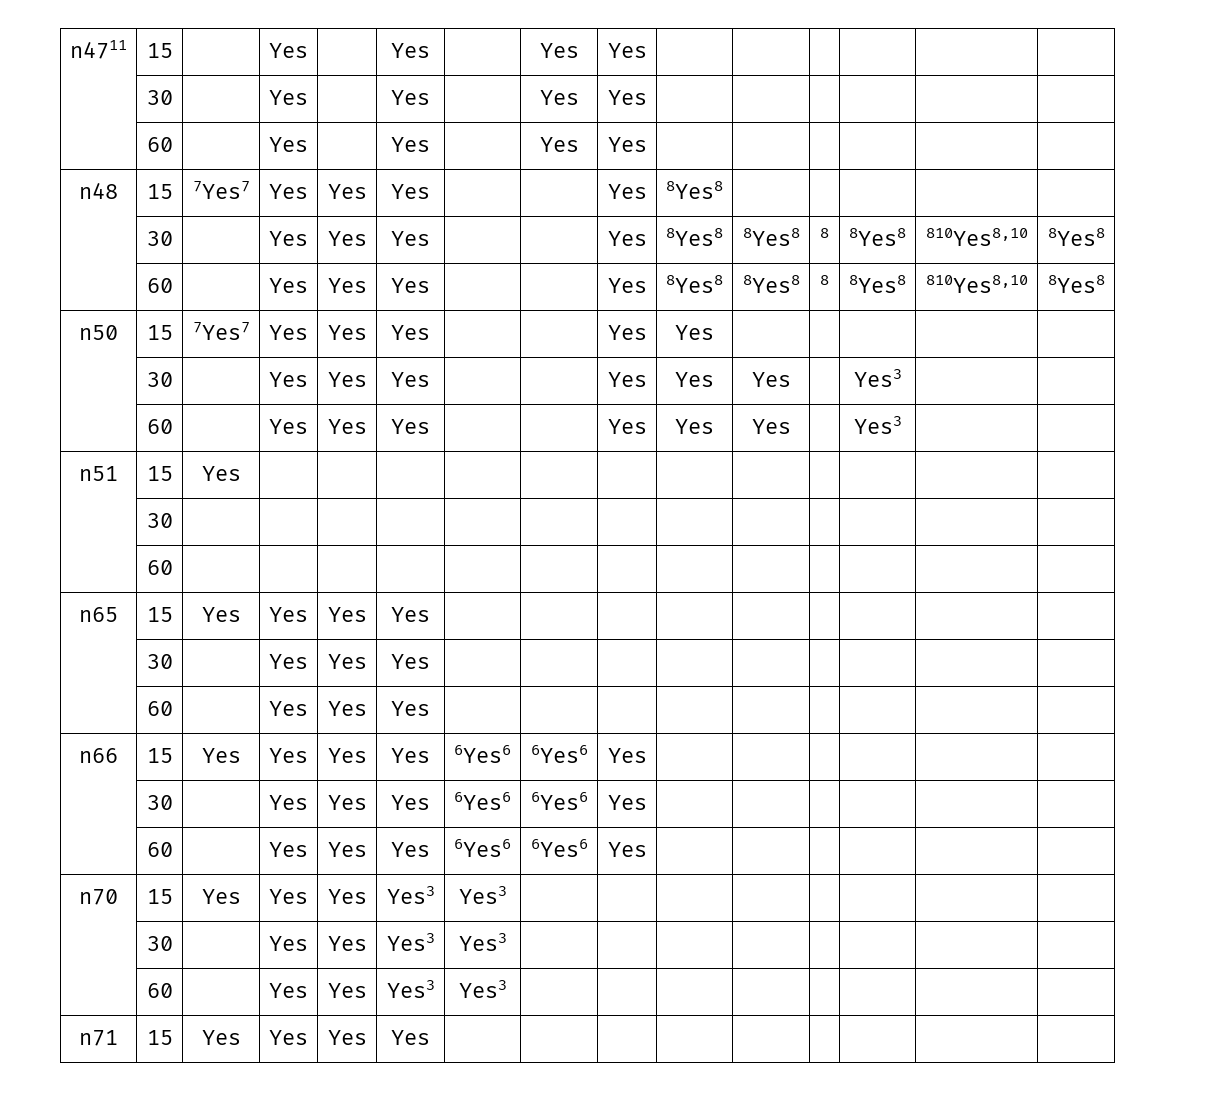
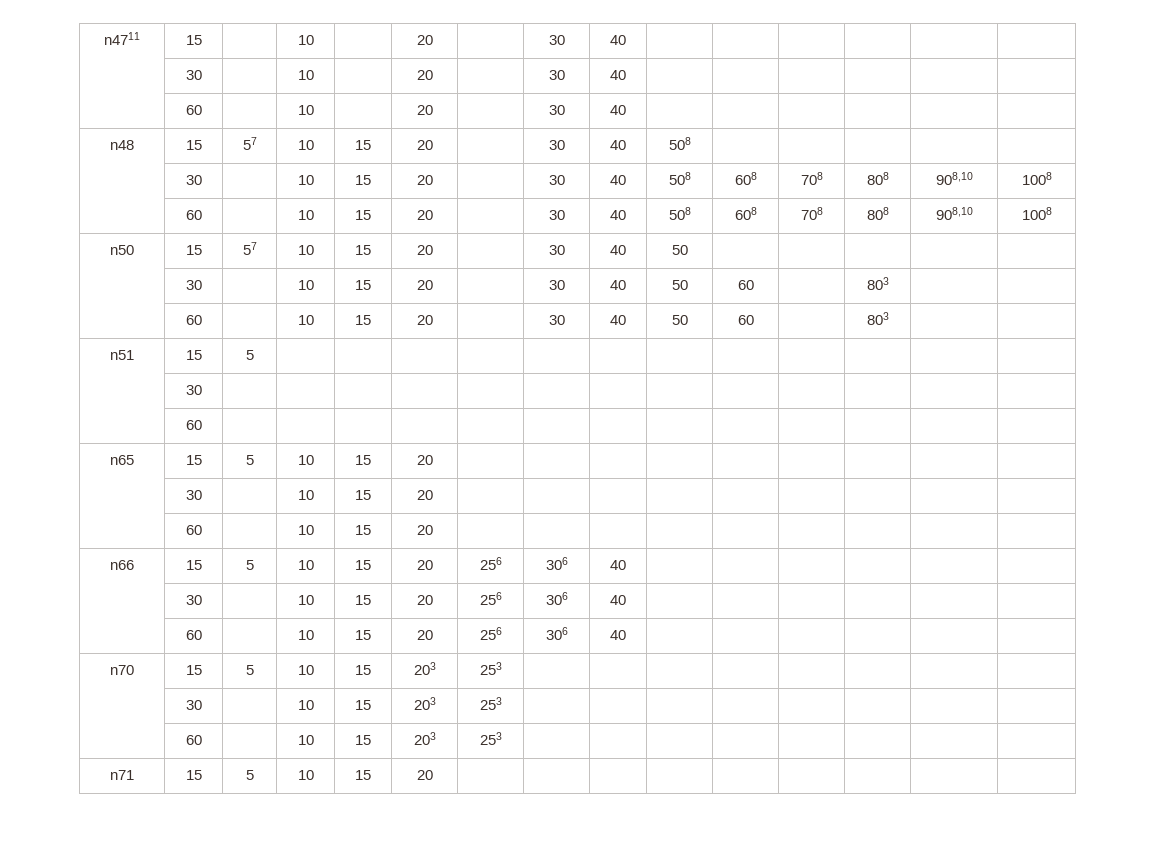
[269,43,308,58] [391,43,430,58] [539,43,579,58] [607,43,647,58] [146,90,173,105] [269,90,308,105] [391,90,430,105] [539,90,579,105] [607,90,647,105] [146,137,173,152] [269,137,308,152] [391,137,430,152] [539,137,579,152] [607,137,647,152] [79,183,118,199] [146,184,173,199] [192,181,250,199] [269,184,308,199] [327,184,367,199] [391,184,430,199] [607,184,647,199] [666,181,723,199] [146,231,173,246] [269,231,308,246] [327,231,367,246] [391,231,430,246] [607,231,647,246] [666,228,723,246] [742,228,800,246] [820,228,829,238] [849,228,906,246] [925,228,1028,246] [1047,228,1105,246] [146,278,173,293] [269,278,308,293] [327,278,367,293] [391,278,430,293] [607,278,647,293] [666,275,723,293] [742,275,800,293] [820,275,829,285] [849,275,906,293] [925,275,1028,293] [1047,275,1105,293] [79,325,118,340] [146,325,173,340] [192,322,250,340] [269,325,308,340] [327,325,367,340] [391,325,430,340] [607,325,647,340] [675,325,714,340] [146,372,173,387] [269,372,308,387] [327,372,367,387] [391,372,430,387] [607,372,647,387] [675,372,714,387] [751,372,791,387] [853,369,902,387] [146,419,173,434] [269,419,308,434] [327,419,367,434] [391,419,430,434] [607,419,647,434] [675,419,714,434] [751,419,791,434] [853,416,902,434] Yes | | Yes | | Yes | Yes | | | | | | // | 30 | | Yes | | Yes | | Yes | Yes | | | | | | // | 60 | | Yes | | Yes | | Yes | Yes | | | | | | // n48 | 15 | 7Yes7 | Yes | Yes | Yes | | | Yes | 8Yes8 | | | | | // | 30 | | Yes | Yes | Yes | | | Yes | 8Yes8 | 8Yes8 | 8 | 8Yes8 | 810Yes8,10 | 8Yes8 // | 60 | | Yes | Yes | Yes | | | Yes | 8Yes8 | 8Yes8 | 8 | 8Yes8 | 810Yes8,10 | 8Yes8 // n50 | 15 | 7Yes7 | Yes | Yes | Yes | | | Yes | Yes | | | | | // | 30 | | Yes | Yes | Yes | | | Yes | Yes | Yes | | Yes3 | | // | 60 | | Yes | Yes | Yes | | | Yes | Yes | Yes | | Yes3 -> [297,35,314,45] [416,35,433,45] [548,35,565,45] [610,35,626,45] [185,70,202,80] [297,70,314,80] [416,70,433,80] [548,70,565,80] [610,70,626,80] [185,105,202,115] [297,105,314,115] [416,105,433,115] [548,105,565,115] [610,105,626,115] [110,140,134,150] [185,140,202,150] [242,137,257,150] [297,140,314,150] [355,140,371,150] [416,140,433,150] [548,140,565,150] [610,140,626,150] [668,137,691,150] [185,175,202,185] [297,175,314,185] [355,175,371,185] [416,175,433,185] [548,175,565,185] [610,175,626,185] [668,172,691,185] [734,172,757,185] [800,172,823,185] [866,172,889,185] [935,172,973,185] [1021,172,1052,185] [185,210,202,220] [297,210,314,220] [355,210,371,220] [416,210,433,220] [548,210,565,220] [610,210,626,220] [668,207,691,220] [734,207,757,220] [800,207,823,220] [866,207,889,220] [935,207,973,220] [1021,207,1052,220] [110,245,134,255] [185,245,202,255] [242,242,257,255] [297,245,314,255] [355,245,371,255] [416,245,433,255] [548,245,565,255] [610,245,626,255] [671,245,688,255] [185,280,202,290] [297,280,314,290] [355,280,371,290] [416,280,433,290] [548,280,565,290] [610,280,626,290] [671,280,688,290] [737,280,754,290] [866,277,889,290] [185,315,202,325] [297,315,314,325] [355,315,371,325] [416,315,433,325] [548,315,565,325] [610,315,626,325] [671,315,688,325] [737,315,754,325] [866,312,889,325] 10 | | 20 | | 30 | 40 | | | | | | // | 30 | | 10 | | 20 | | 30 | 40 | | | | | | // | 60 | | 10 | | 20 | | 30 | 40 | | | | | | // n48 | 15 | 57 | 10 | 15 | 20 | | 30 | 40 | 508 | | | | | // | 30 | | 10 | 15 | 20 | | 30 | 40 | 508 | 608 | 708 | 808 | 908,10 | 1008 // | 60 | | 10 | 15 | 20 | | 30 | 40 | 508 | 608 | 708 | 808 | 908,10 | 1008 // n50 | 15 | 57 | 10 | 15 | 20 | | 30 | 40 | 50 | | | | | // | 30 | | 10 | 15 | 20 | | 30 | 40 | 50 | 60 | | 803 | | // | 60 | | 10 | 15 | 20 | | 30 | 40 | 50 | 60 | | 803
[201,466,241,481] Yes -> [245,350,254,360] 5
[201,607,241,622] [269,607,308,622] [327,607,367,622] [391,607,430,622] [146,654,173,669] [269,654,308,669] [327,654,367,669] [391,654,430,669] [146,701,173,716] [269,701,308,716] [327,701,367,716] [391,701,430,716] [79,748,118,763] [146,748,173,763] [201,748,241,763] [269,748,308,763] [327,748,367,763] [391,748,430,763] [454,745,511,763] [530,745,588,763] [607,748,647,763] [146,795,173,810] [269,795,308,810] [327,795,367,810] [391,795,430,810] [454,792,511,810] [530,792,588,810] [607,795,647,810] [146,842,173,857] [269,842,308,857] [327,842,367,857] [391,842,430,857] [454,839,511,857] [530,839,588,857] [607,842,647,857] [79,889,118,905] [146,889,173,904] [201,889,241,904] [269,889,308,904] [327,889,367,904] [386,886,435,904] [458,886,507,904] [146,936,173,951] [269,936,308,951] [327,936,367,951] [386,933,435,951] [458,933,507,951] [146,983,173,998] [269,983,308,998] [327,983,367,998] [386,980,435,998] [458,980,507,998] [79,1030,118,1046] [146,1030,173,1045] [201,1030,241,1045] [269,1030,308,1045] [327,1030,367,1045] [391,1030,430,1045] Yes | Yes | Yes | Yes | | | | | | | | | // | 30 | | Yes | Yes | Yes | | | | | | | | | // | 60 | | Yes | Yes | Yes | | | | | | | | | // n66 | 15 | Yes | Yes | Yes | Yes | 6Yes6 | 6Yes6 | Yes | | | | | | // | 30 | | Yes | Yes | Yes | 6Yes6 | 6Yes6 | Yes | | | | | | // | 60 | | Yes | Yes | Yes | 6Yes6 | 6Yes6 | Yes | | | | | | // n70 | 15 | Yes | Yes | Yes | Yes3 | Yes3 | | | | | | | | // | 30 | | Yes | Yes | Yes3 | Yes3 | | | | | | | | // | 60 | | Yes | Yes | Yes3 | Yes3 | | | | | | | | // n71 | 15 | Yes | Yes | Yes | Yes -> [245,455,254,465] [297,455,314,465] [355,455,371,465] [416,455,433,465] [185,490,202,500] [297,490,314,500] [355,490,371,500] [416,490,433,500] [185,525,202,535] [297,525,314,535] [355,525,371,535] [416,525,433,535] [110,560,134,570] [185,560,202,570] [245,560,254,570] [297,560,314,570] [355,560,371,570] [416,560,433,570] [479,557,502,570] [545,557,568,570] [610,560,626,570] [185,595,202,605] [297,595,314,605] [355,595,371,605] [416,595,433,605] [479,592,502,605] [545,592,568,605] [610,595,626,605] [185,630,202,640] [297,630,314,640] [355,630,371,640] [416,630,433,640] [479,627,502,640] [545,627,568,640] [610,630,626,640] [110,665,134,675] [185,665,202,675] [245,665,254,675] [297,665,314,675] [355,665,371,675] [413,662,436,675] [479,662,502,675] [185,700,202,710] [297,700,314,710] [355,700,371,710] [413,697,436,710] [479,697,502,710] [185,735,202,745] [297,735,314,745] [355,735,371,745] [413,732,436,745] [479,732,502,745] [110,770,134,780] [185,770,202,780] [245,770,254,780] [297,770,314,780] [355,770,371,780] [416,770,433,780] 5 | 10 | 15 | 20 | | | | | | | | | // | 30 | | 10 | 15 | 20 | | | | | | | | | // | 60 | | 10 | 15 | 20 | | | | | | | | | // n66 | 15 | 5 | 10 | 15 | 20 | 256 | 306 | 40 | | | | | | // | 30 | | 10 | 15 | 20 | 256 | 306 | 40 | | | | | | // | 60 | | 10 | 15 | 20 | 256 | 306 | 40 | | | | | | // n70 | 15 | 5 | 10 | 15 | 203 | 253 | | | | | | | | // | 30 | | 10 | 15 | 203 | 253 | | | | | | | | // | 60 | | 10 | 15 | 203 | 253 | | | | | | | | // n71 | 15 | 5 | 10 | 15 | 20

